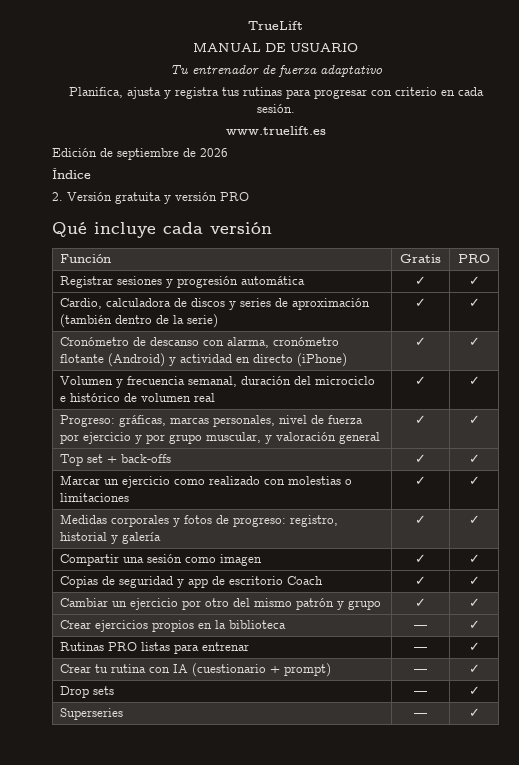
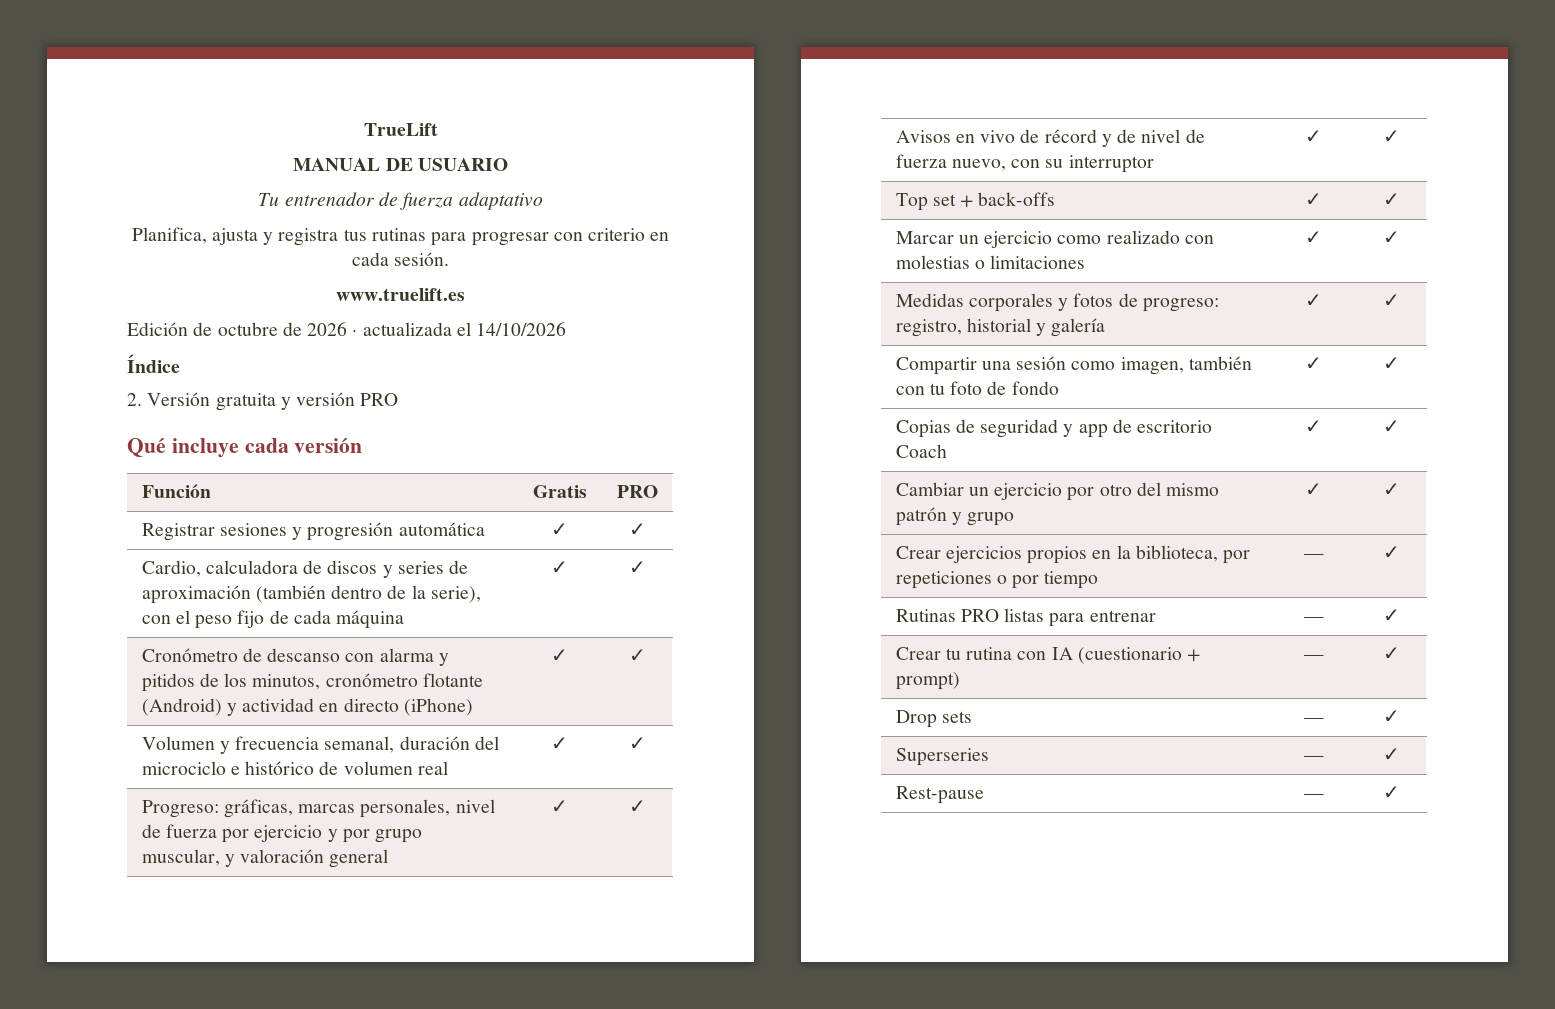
[117,148,179,160] septiembre -> [217,322,278,336] octubre
(228, 152) none -> [352,322,567,336] · actualizada el 14/10/2026
[186,314,218,328] serie) -> [430,586,481,603] [141,610,405,629] serie), con el peso fijo de cada máquina
[226,337,269,348] alarma, -> [379,648,449,666] [141,673,321,692] alarma y pitidos de los minutos,
(480, 419) none -> [895,129,1205,147] [895,154,1154,173] [1305,130,1322,143] [1382,130,1400,143] // Avisos en vivo de récord y de nivel de fuerza nuevo, con su interruptor | ✓ | ✓
[219,554,262,566] imagen -> [1120,356,1252,375] [895,381,1059,395] imagen, también con tu foto de fondo
[228,620,286,629] biblioteca -> [1135,545,1251,564] [895,571,1099,589] biblioteca, por repeticiones o por tiempo
(480, 712) none -> [895,786,984,804] [1303,794,1324,799] [1382,786,1400,799] // Rest-pause | — | ✓

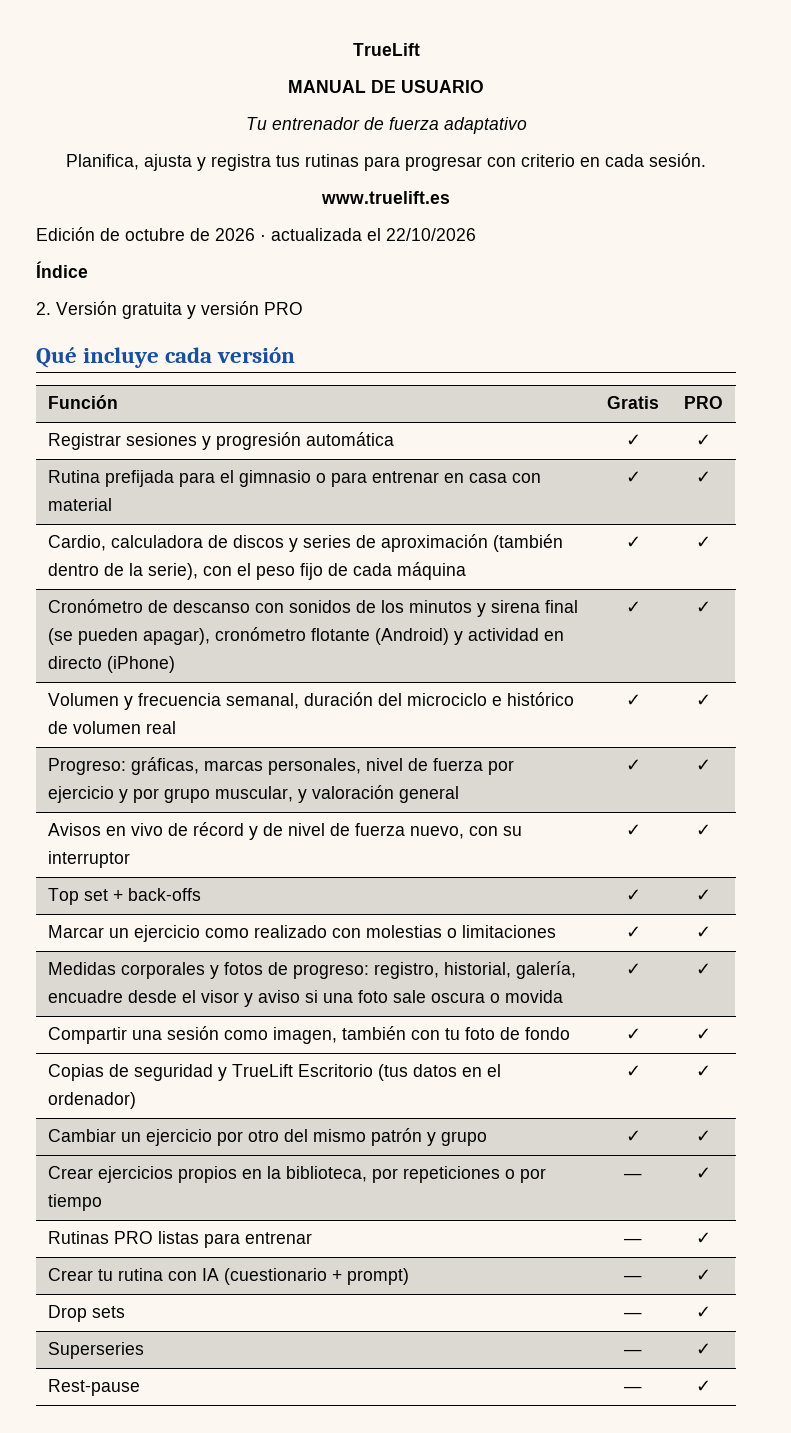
[476,322,567,336] 14/10/2026 -> [386,228,476,241] 22/10/2026
(646, 529) none -> [47,470,541,487] [47,498,112,511] [625,471,641,483] [696,471,711,483] // Rutina prefijada para el gimnasio o para entrenar en casa con material | ✓ | ✓
[379,648,449,666] [141,673,321,692] alarma y pitidos de los minutos, -> [288,600,578,617] [47,628,210,645] sonidos de los minutos y sirena final (se pueden apagar),
[966,318,1106,337] historial y galería -> [443,961,576,979] [47,990,563,1007] historial, galería, encuadre desde el visor y aviso si una foto sale oscura o movida
[1078,419,1213,438] [895,444,947,458] app de escritorio Coach -> [231,1064,501,1081] [47,1092,136,1109] TrueLift Escritorio (tus datos en el ordenador)

